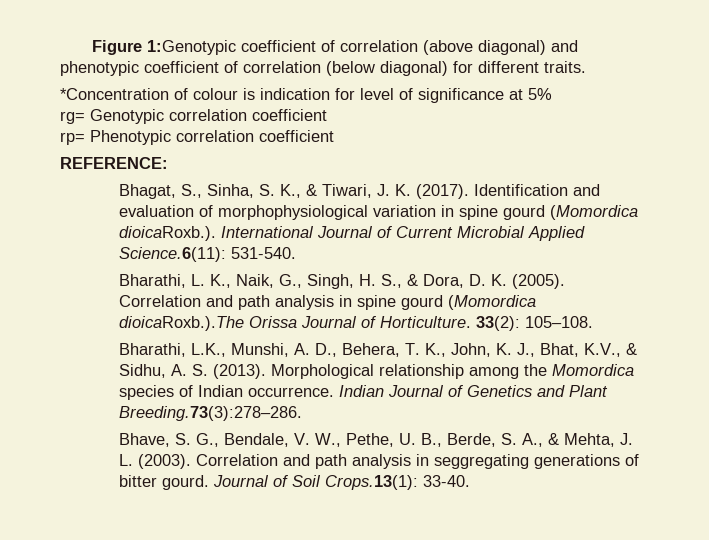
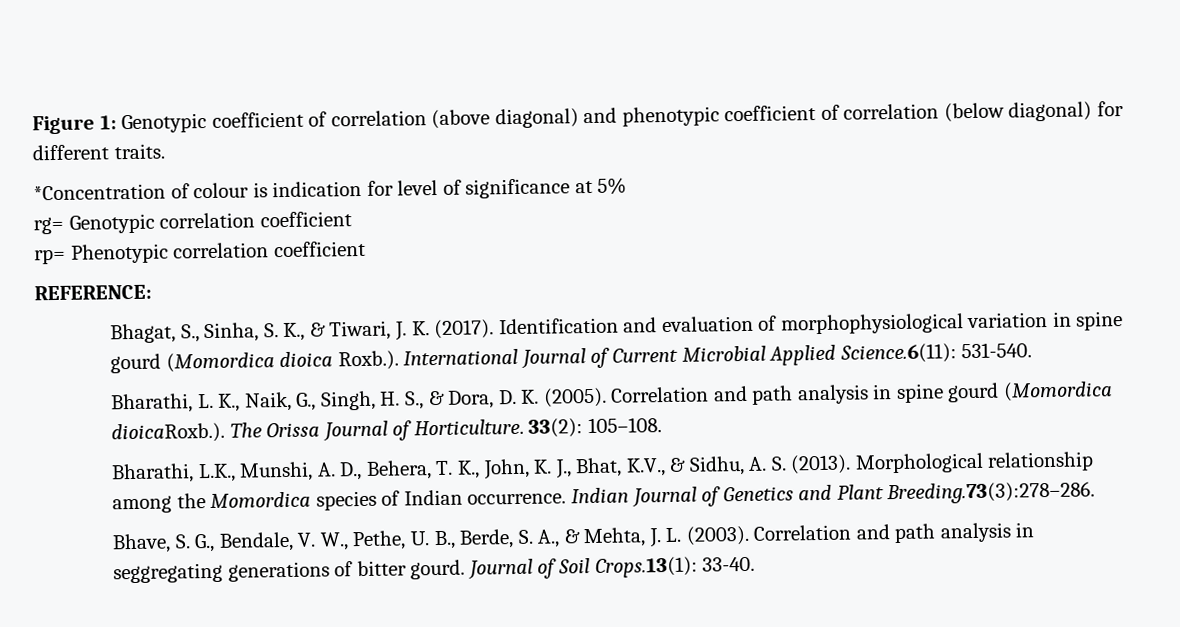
[146,40,236,55] 1:Genotypic -> [99,112,208,134] 1: Genotypic
[118,226,216,241] dioicaRoxb.). -> [279,350,399,371] dioica Roxb.).
[118,316,244,331] dioicaRoxb.).The -> [111,422,262,444] dioicaRoxb.). The

